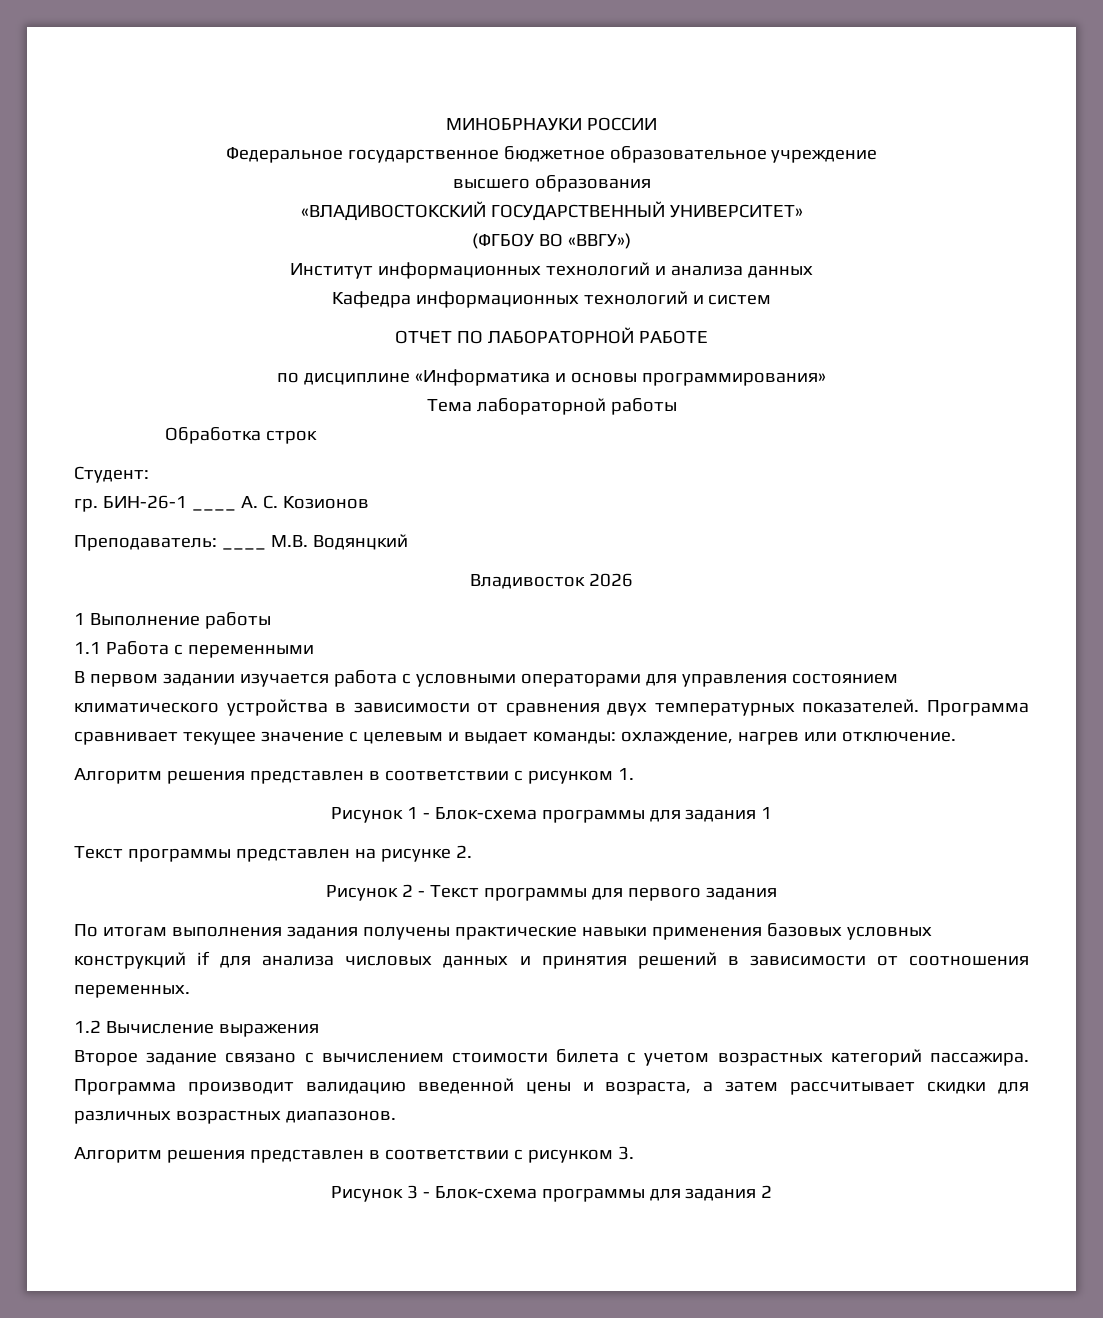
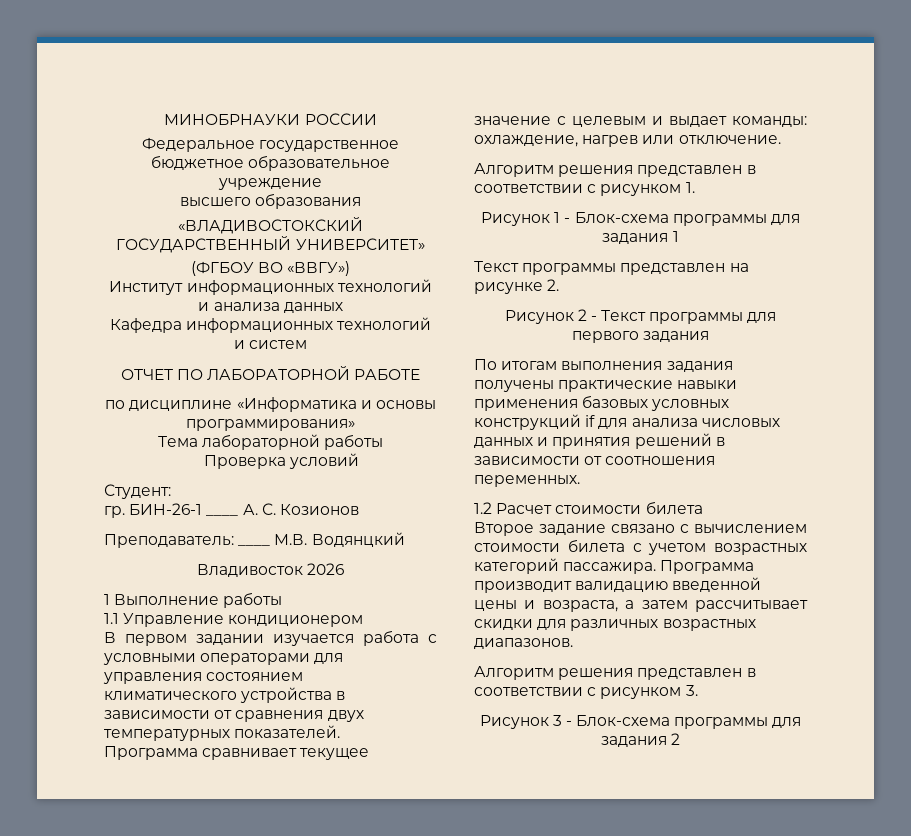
[164,427,317,444] Обработка строк -> [203,453,360,469] Проверка условий
[105,641,314,658] Работа с переменными -> [123,613,364,627] Управление кондиционером
[105,1021,319,1037] Вычисление выражения -> [496,501,703,514] Расчет стоимости билета

